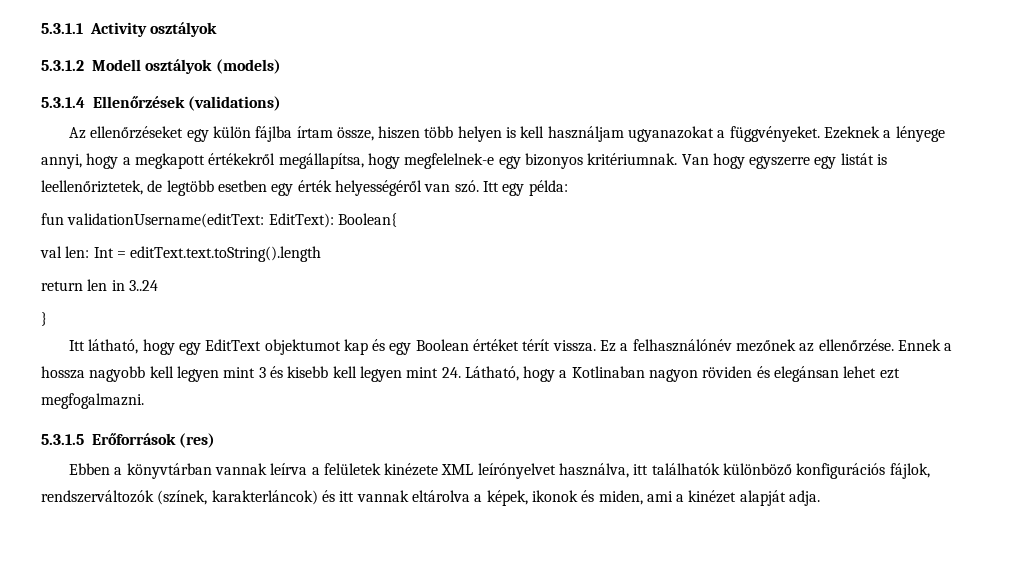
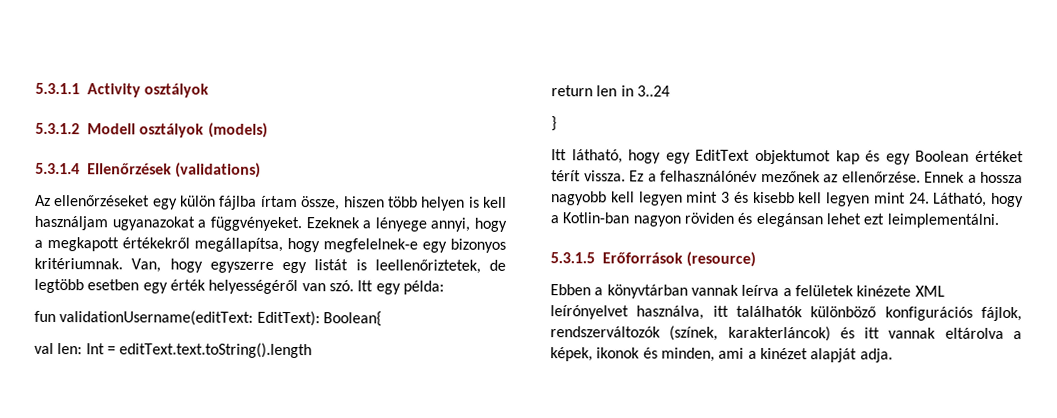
[681,154,709,165] Van -> [131,258,162,273] Van,
[571,366,645,378] Kotlinaban -> [562,212,630,224] Kotlin-ban
[41,393,144,409] megfogalmazni. -> [886,213,999,228] leimplementálni.
[179,433,216,448] (res) -> [686,251,757,267] (resource)
[598,490,643,505] miden, -> [660,347,715,362] minden,

